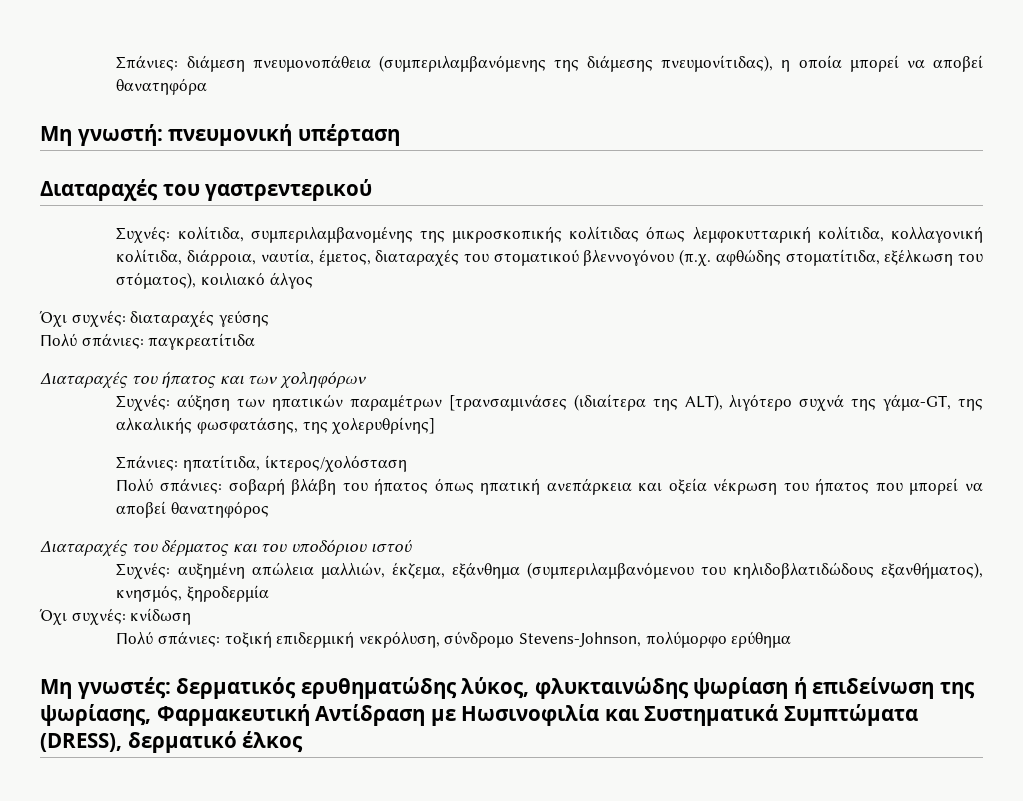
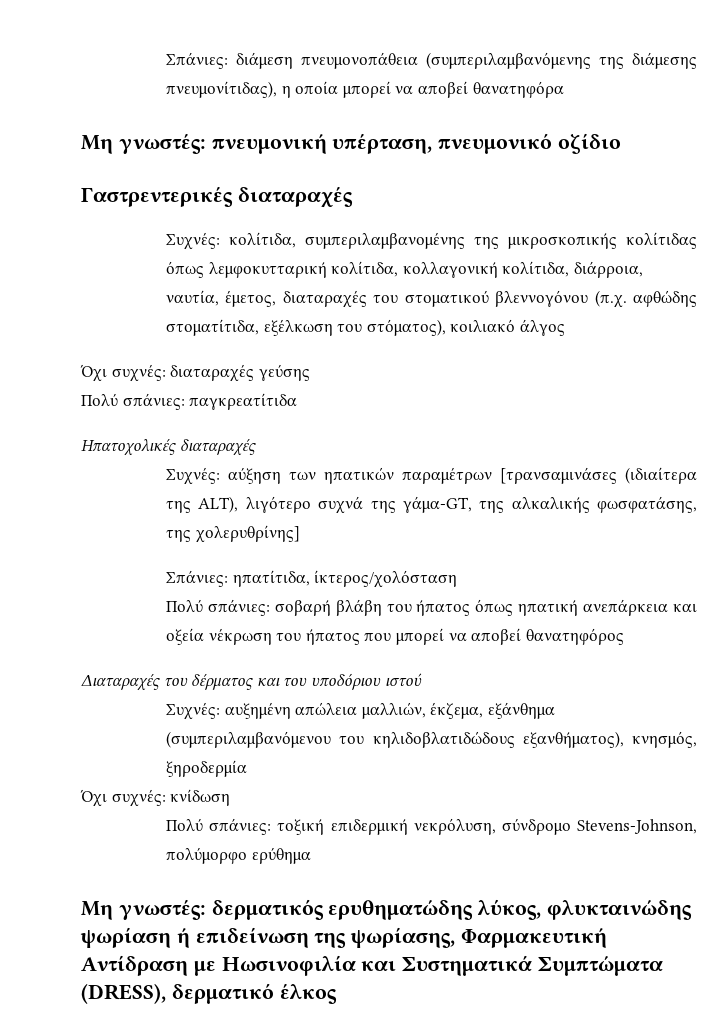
[77,124,400,146] [40,179,373,201] γνωστή: πνευμονική υπέρταση // Διαταραχές του γαστρεντερικού -> [118,133,622,154] [81,186,353,208] γνωστές: πνευμονική υπέρταση, πνευμονικό οζίδιο // Γαστρεντερικές διαταραχές
[40,371,366,389] Διαταραχές του ήπατος και των χοληφόρων -> [81,438,256,456] Ηπατοχολικές διαταραχές

